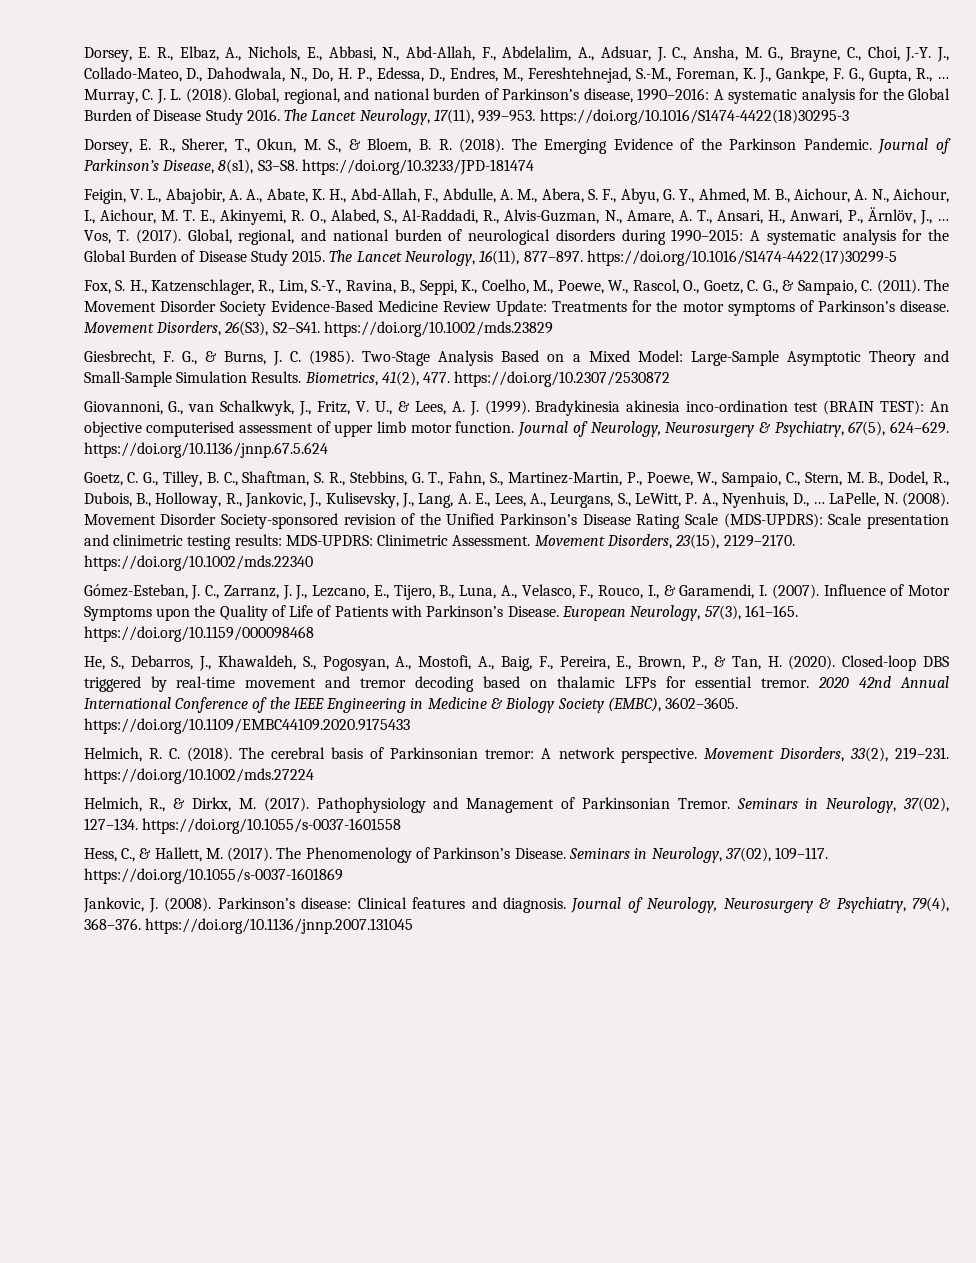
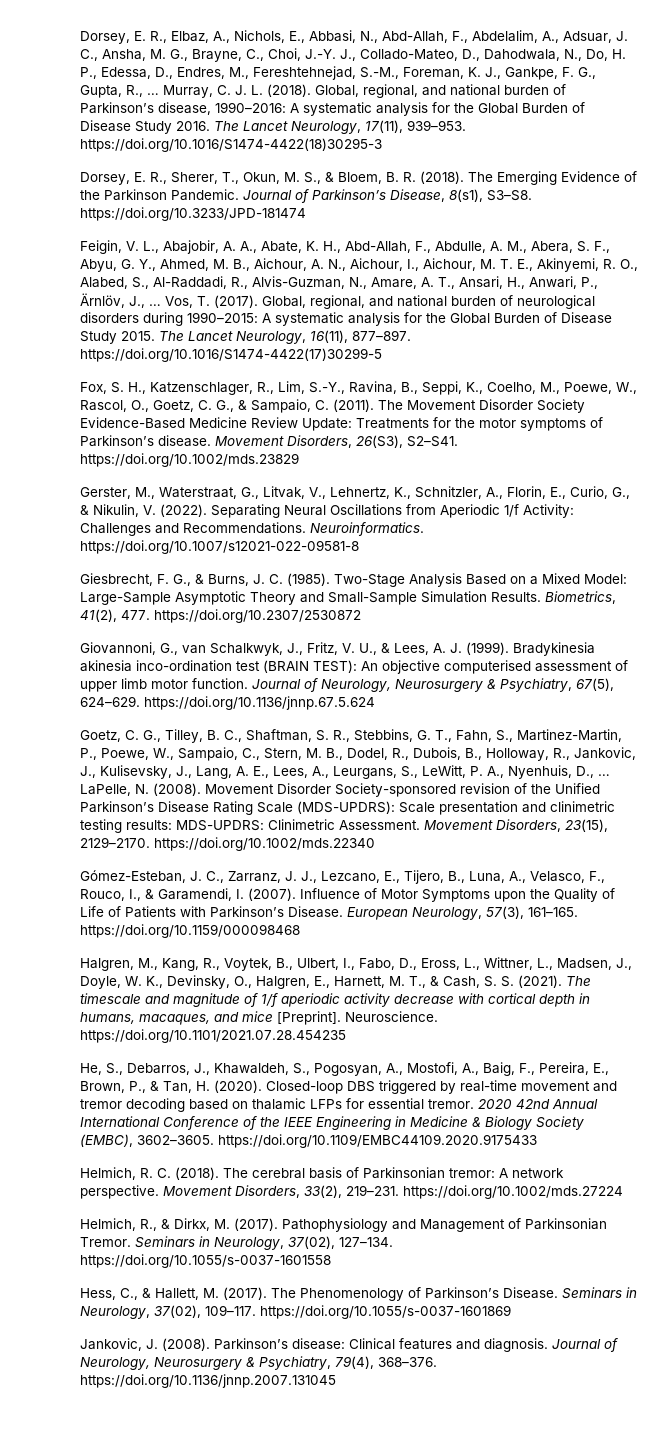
(553, 329) none -> [80,486,631,499] [80,504,575,518] [80,522,425,536] [80,540,360,554] // Gerster, M., Waterstraat, G., Litvak, V., Lehnertz, K., Schnitzler, A., Florin, E., Curio, G., & Nikulin, V. (2022). Separating Neural Oscillations from Aperiodic 1/f Activity: Challenges and Recommendations. Neuroinformatics. https://doi.org/10.1007/s12021-022-09581-8
(314, 634) none -> [80,957,633,971] [80,975,592,989] [80,993,591,1007] [80,1011,439,1025] [80,1029,347,1043] // Halgren, M., Kang, R., Voytek, B., Ulbert, I., Fabo, D., Eross, L., Wittner, L., Madsen, J., Doyle, W. K., Devinsky, O., Halgren, E., Harnett, M. T., & Cash, S. S. (2021). The timescale and magnitude of 1/f aperiodic activity decrease with cortical depth in humans, macaques, and mice [Preprint]. Neuroscience. https://doi.org/10.1101/2021.07.28.454235

